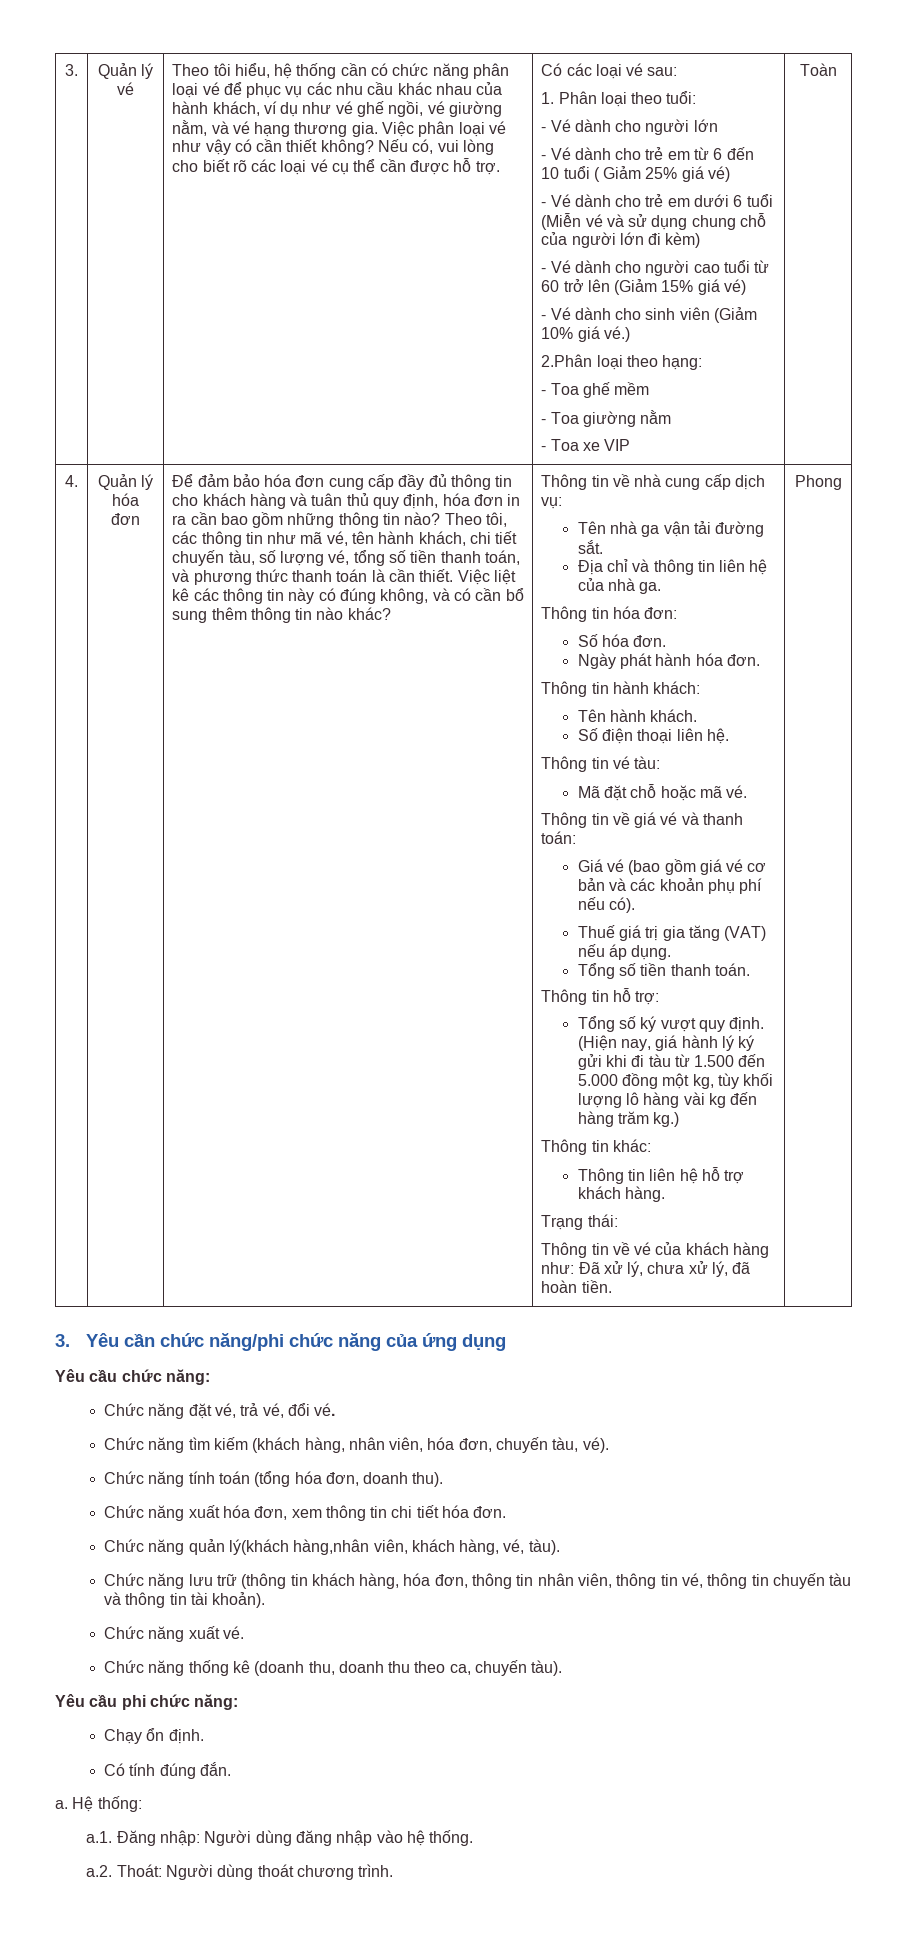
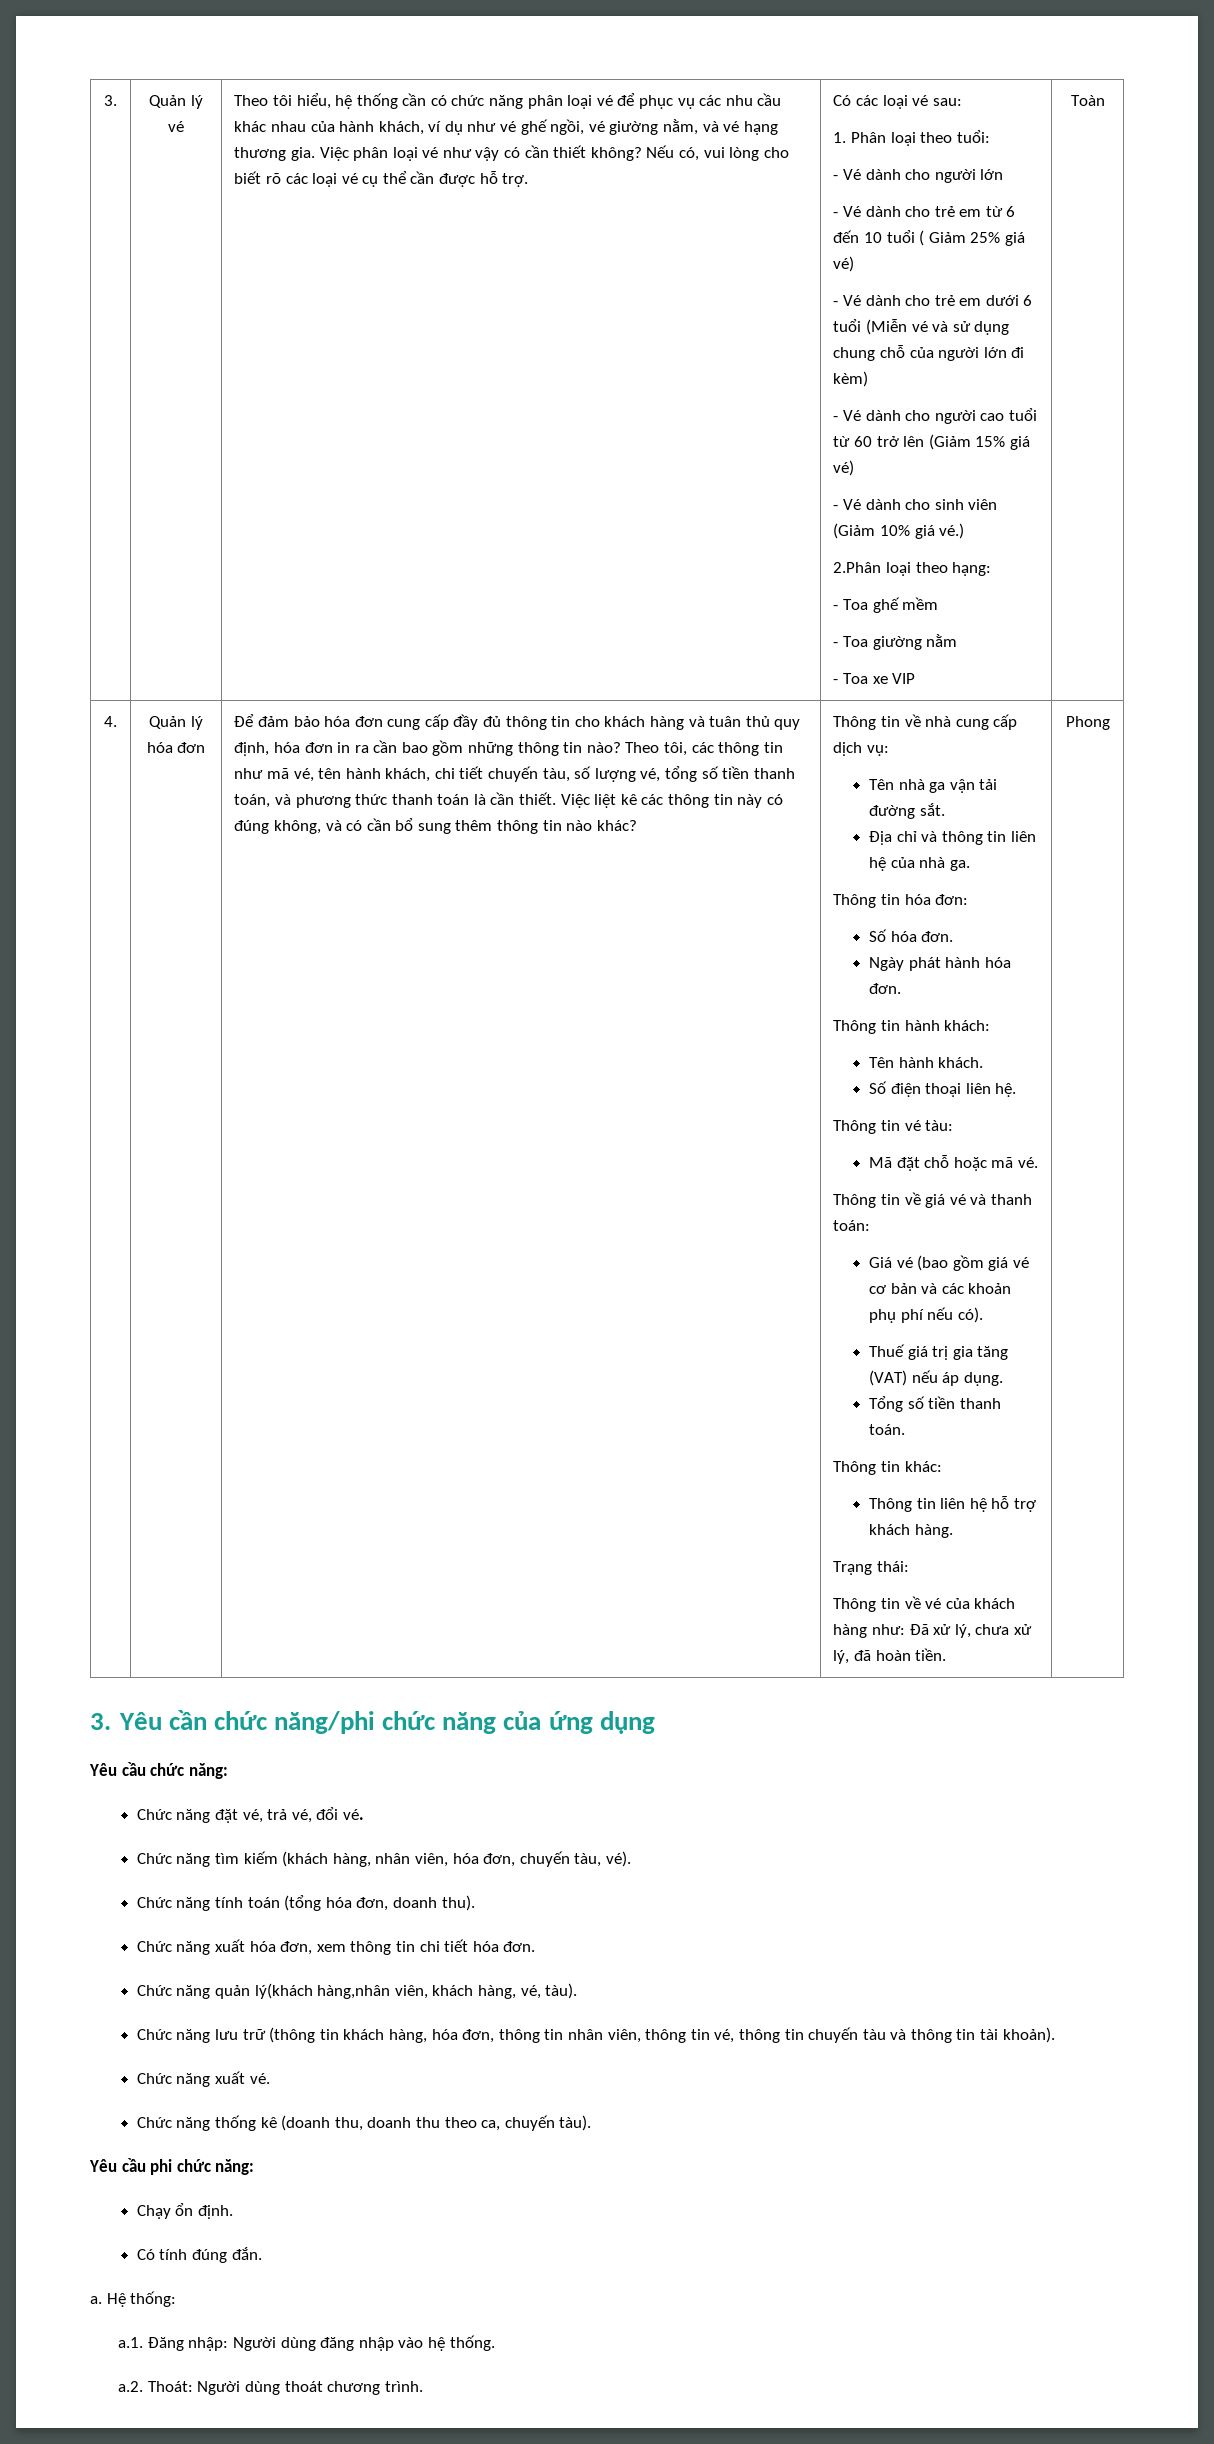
[541,988,660,1005] [577,1016,765,1032] [577,1035,755,1051] [577,1054,766,1070] [577,1073,774,1089] [577,1092,758,1108] [577,1111,680,1127] // Thông tin hỗ trợ: // Tổng số ký vượt quy định. (Hiện nay, giá hành lý ký gửi khi đi tàu từ 1.500 đến 5.000 đồng một kg, tùy khối lượng lô hàng vài kg đến hàng trăm kg.) -> (905, 1429) none

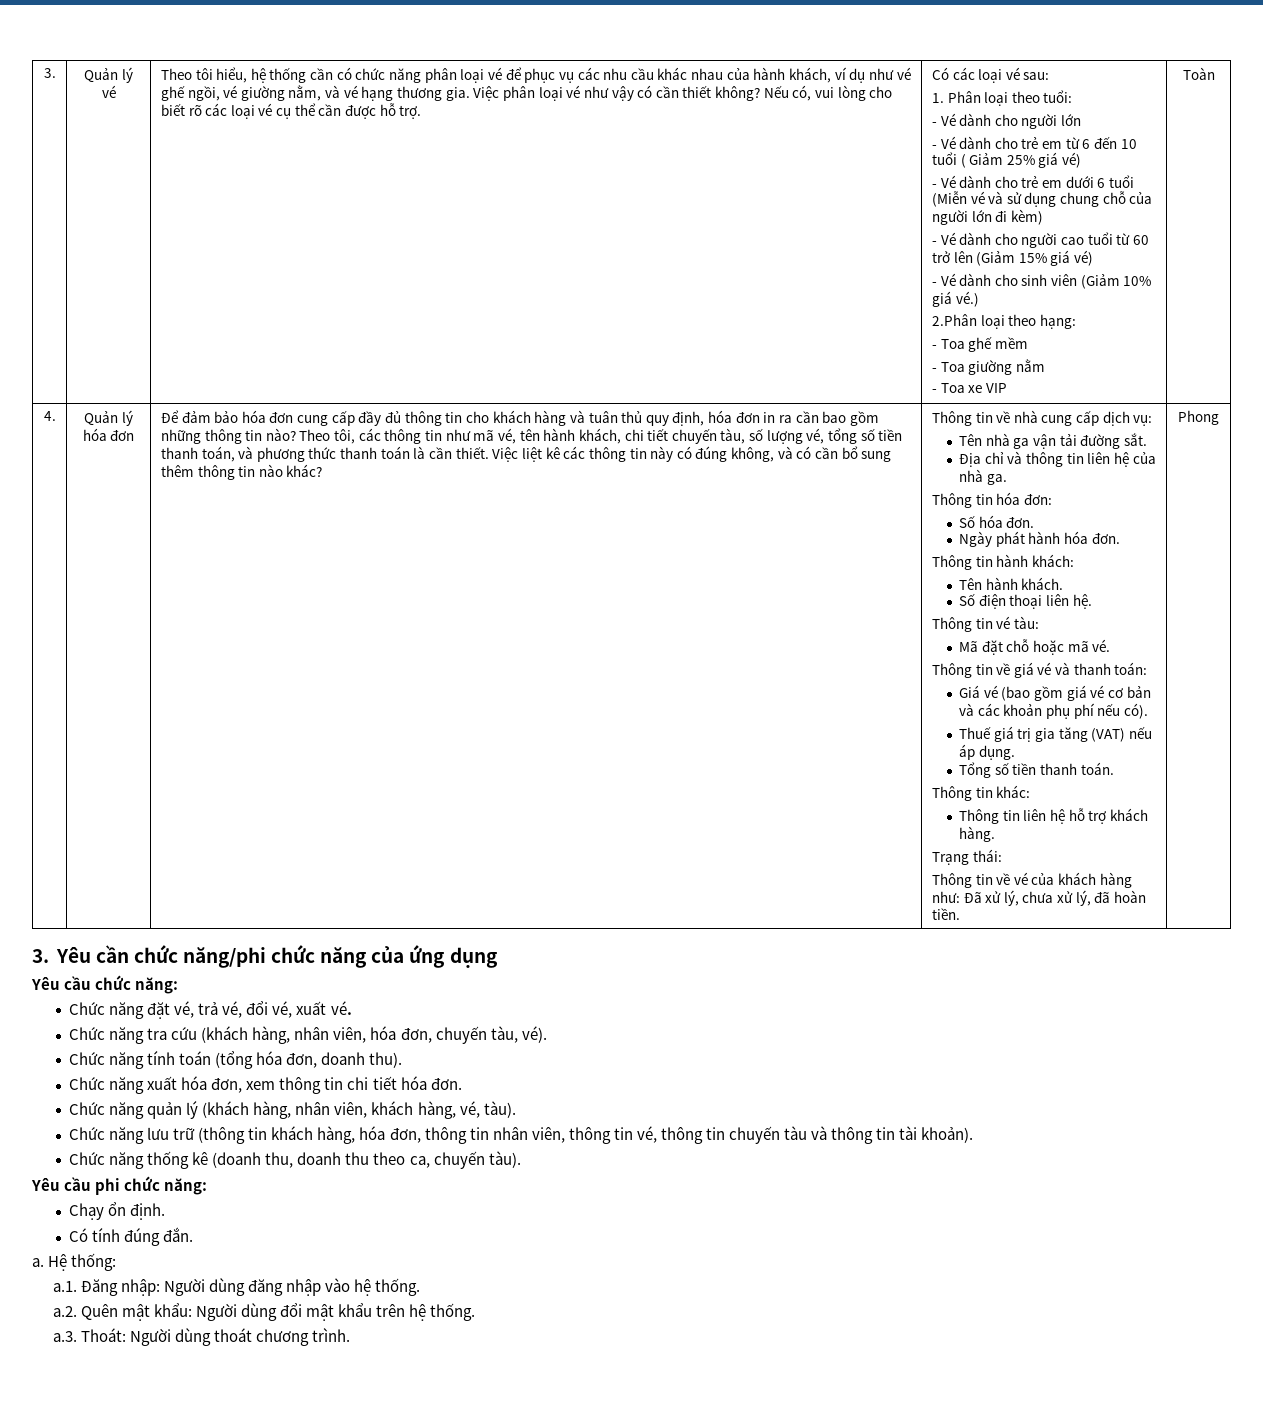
[343,1809,365,1820] [136,1851,278,1867] vé. // Chức năng tìm kiếm -> [272,1001,352,1018] [69,1027,198,1044] vé, xuất vé. // Chức năng tra cứu
[254,1983,391,1999] lý(khách hàng,nhân -> [186,1101,331,1119] lý (khách hàng, nhân
[136,2071,270,2087] // Chức năng xuất vé. -> (974, 1135) none
(144, 2386) none -> [80,1303,476,1321] [52,1331,77,1342] Quên mật khẩu: Người dùng đổi mật khẩu trên hệ thống. // a.3.

